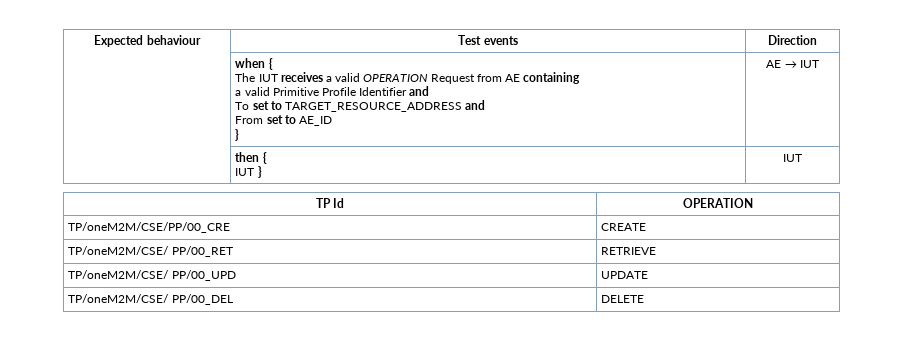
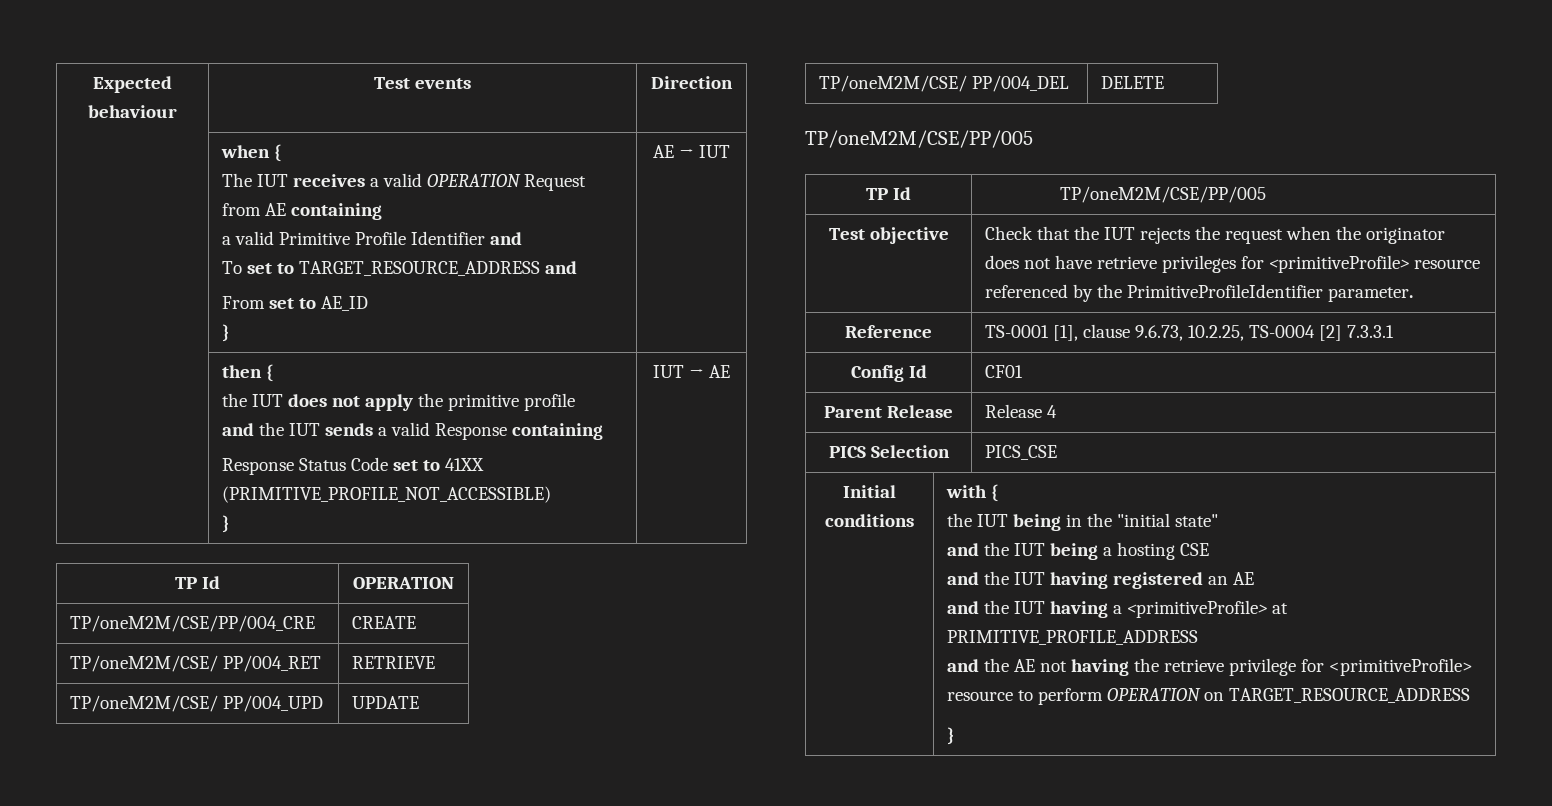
[235,168,255,176] IUT -> [221,393,575,411] [221,422,603,440] [221,457,484,475] [221,486,551,503] the IUT does not apply the primitive profile // and the IUT sends a valid Response containing // Response Status Code set to 41XX (PRIMITIVE_PROFILE_NOT_ACCESSIBLE) //
(802, 158) none -> [689,365,730,378] → AE
[68,222,231,233] TP/oneM2M/CSE/PP/00_CRE -> [69,615,315,632] TP/oneM2M/CSE/PP/004_CRE
[171,246,233,257] PP/00_RET -> [222,655,321,672] PP/004_RET
[171,270,236,281] PP/00_UPD -> [222,695,323,712] PP/004_UPD
[171,294,233,305] PP/00_DEL -> [971,75,1069,92] PP/004_DEL
(645, 299) none -> [805,130,1033,148] [866,187,911,200] [1059,186,1266,203] [828,227,949,244] [984,226,1445,244] [984,255,1480,273] [984,284,1413,302] [845,325,932,338] [984,324,1394,341] [850,365,927,382] [984,365,1023,378] [824,405,953,418] [984,404,1057,418] [828,445,950,458] [984,445,1057,460] [843,485,896,498] [825,514,914,527] [945,484,998,502] [946,513,1218,531] [946,542,1209,560] [946,571,1254,589] [946,600,1288,618] [946,630,1198,645] [946,658,1473,676] [946,688,1470,705] [946,727,954,745] // TP/oneM2M/CSE/PP/005 // TP Id | TP/oneM2M/CSE/PP/005 // Test objective | Check that the IUT rejects the request when the originator does not have retrieve privileges for <primitiveProfile> resource referenced by the PrimitiveProfileIdentifier parameter. // Reference | TS-0001 [1], clause 9.6.73, 10.2.25, TS-0004 [2] 7.3.3.1 // Config Id | CF01 // Parent Release | Release 4 // PICS Selection | PICS_CSE // Initial conditions | with { // the IUT being in the "initial state" // and the IUT being a hosting CSE // and the IUT having registered an AE // and the IUT having a <primitiveProfile> at PRIMITIVE_PROFILE_ADDRESS // and the AE not having the retrieve privilege for <primitiveProfile> resource to perform OPERATION on TARGET_RESOURCE_ADDRESS // }

